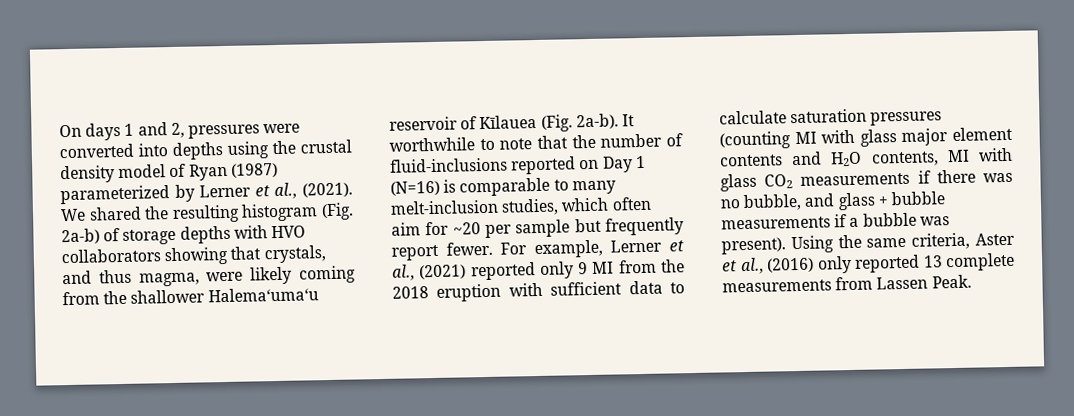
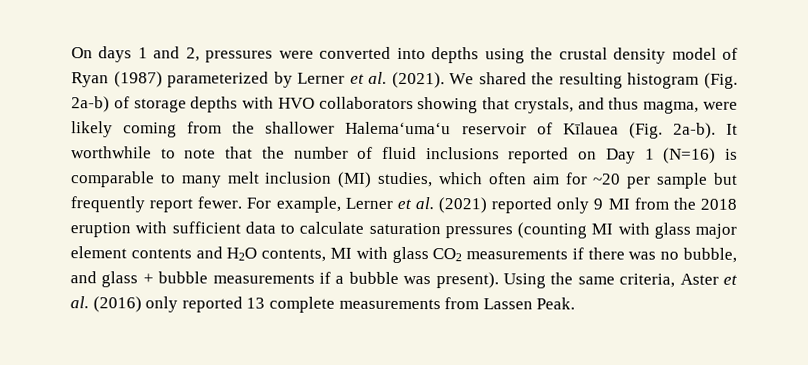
[274,182,298,200] al., -> [368,71,388,84] al.
[390,157,508,173] fluid-inclusions -> [382,146,500,160] fluid inclusions
[390,199,499,215] melt-inclusion -> [226,171,373,188] melt inclusion (MI)
[392,264,415,281] al., -> [414,197,434,210] al.
[739,257,764,275] al., -> [70,296,89,309] al.

